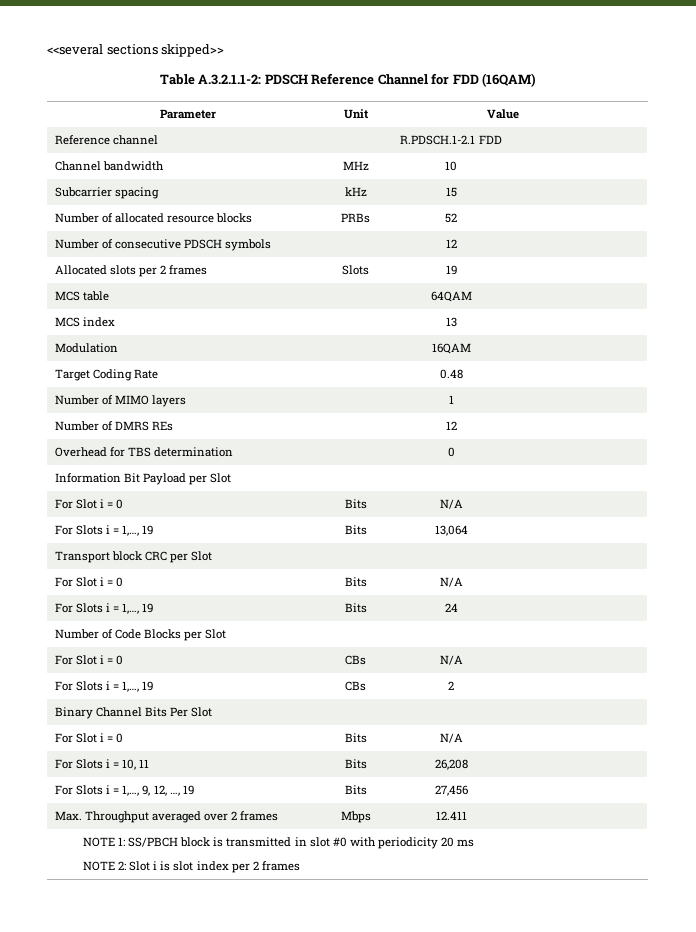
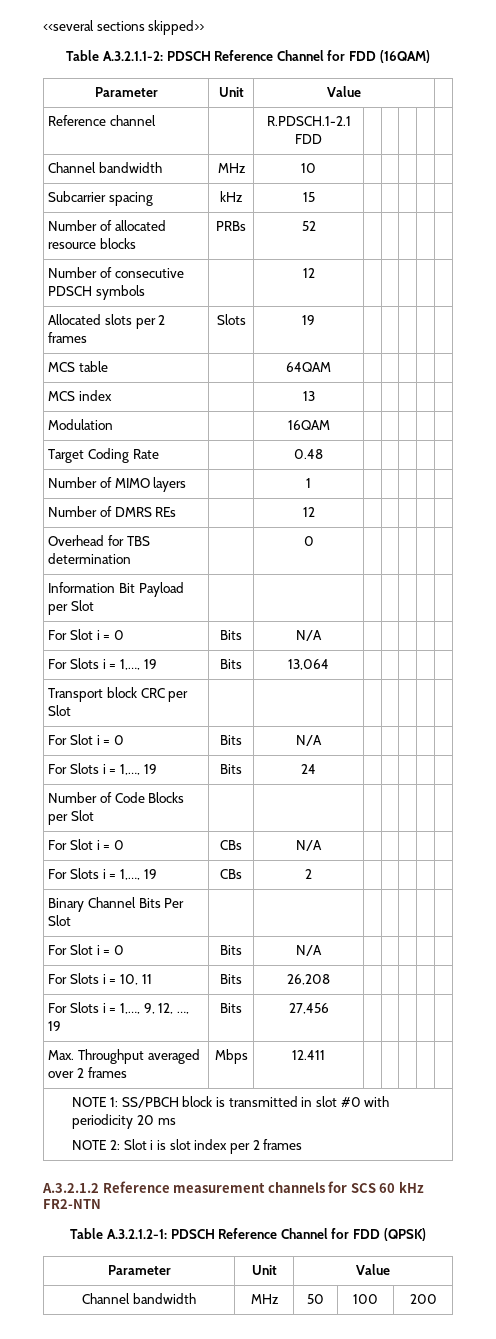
(300, 866) none -> [42,1181,424,1193] [43,1199,101,1209] [70,1228,426,1241] [107,1265,171,1275] [251,1265,277,1275] [356,1264,390,1275] [82,1293,196,1304] [250,1294,279,1304] [307,1294,324,1304] [353,1294,378,1304] [409,1294,437,1304] // A.3.2.1.2 Reference measurement channels for SCS 60 kHz FR2-NTN // Table A.3.2.1.2-1: PDSCH Reference Channel for FDD (QPSK) // Parameter | Unit | Value // Channel bandwidth | MHz | 50 | 100 | 200

